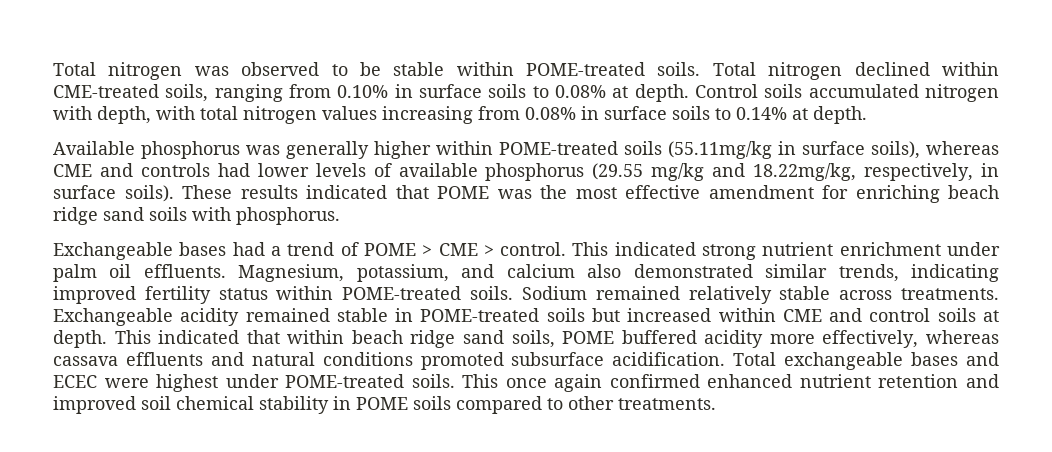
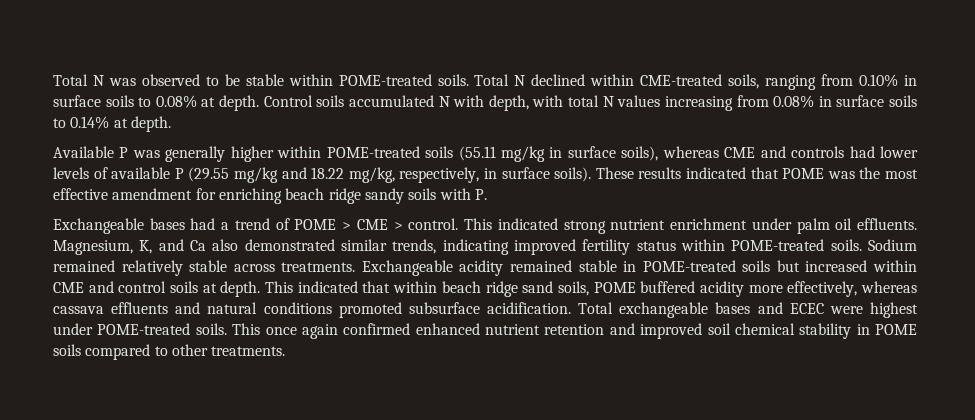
[53,62,183,80] Total nitrogen -> [53,74,104,86] Total N
[768,62,843,80] nitrogen -> [514,75,526,86] N
[925,84,1000,102] nitrogen -> [438,96,450,107] N
[243,106,317,124] nitrogen -> [602,96,614,107] N
[141,141,240,159] phosphorus -> [119,147,129,158] P
[668,141,772,159] (55.11mg/kg -> [458,146,545,162] (55.11 mg/kg
[485,163,585,181] phosphorus -> [174,168,184,179] P
[753,163,857,181] 18.22mg/kg, -> [311,167,395,183] 18.22 mg/kg,
[103,207,144,221] sand -> [364,188,404,204] sandy
[236,207,340,225] phosphorus. -> [474,189,487,200] P.
[356,264,575,282] potassium, and calcium -> [139,239,207,254] K, and Ca

